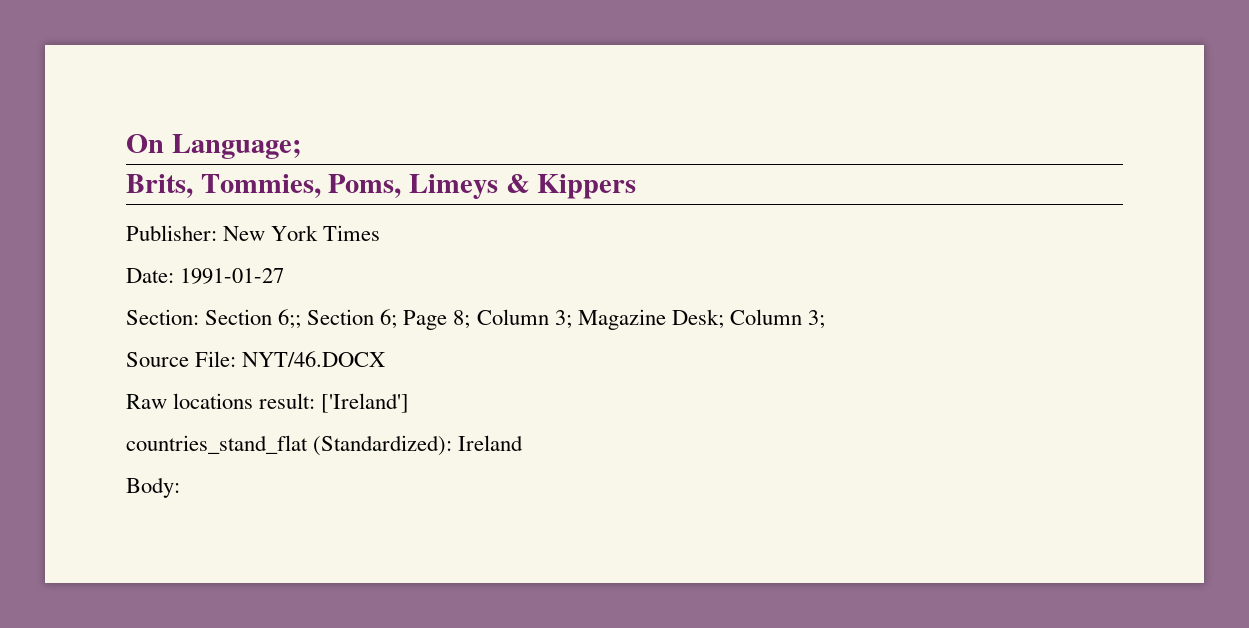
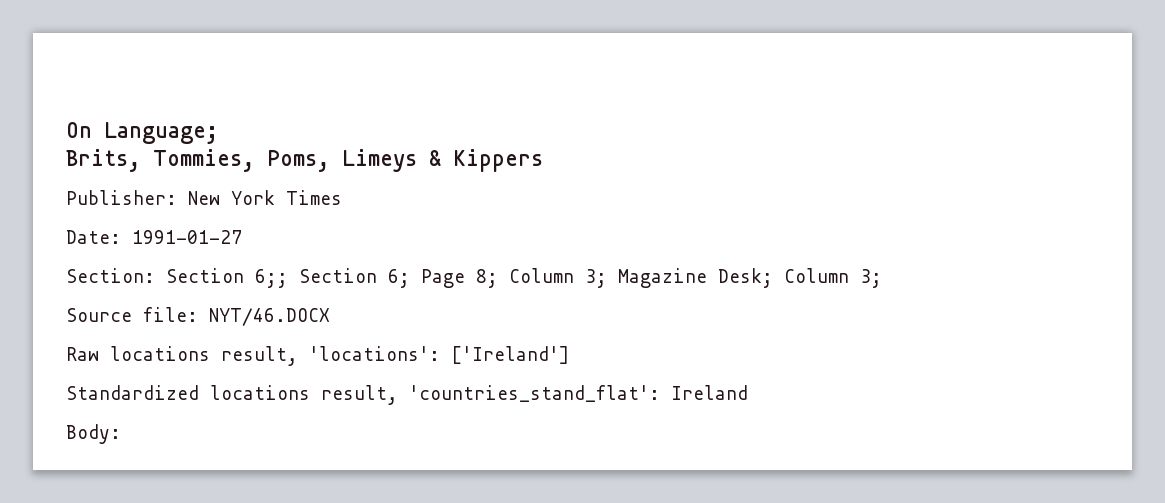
[195,351,237,367] File: -> [143,307,198,322] file:
[259,393,316,409] result: -> [221,346,440,366] result, 'locations':
[126,435,453,456] countries_stand_flat (Standardized): -> [66,385,660,405] Standardized locations result, 'countries_stand_flat':

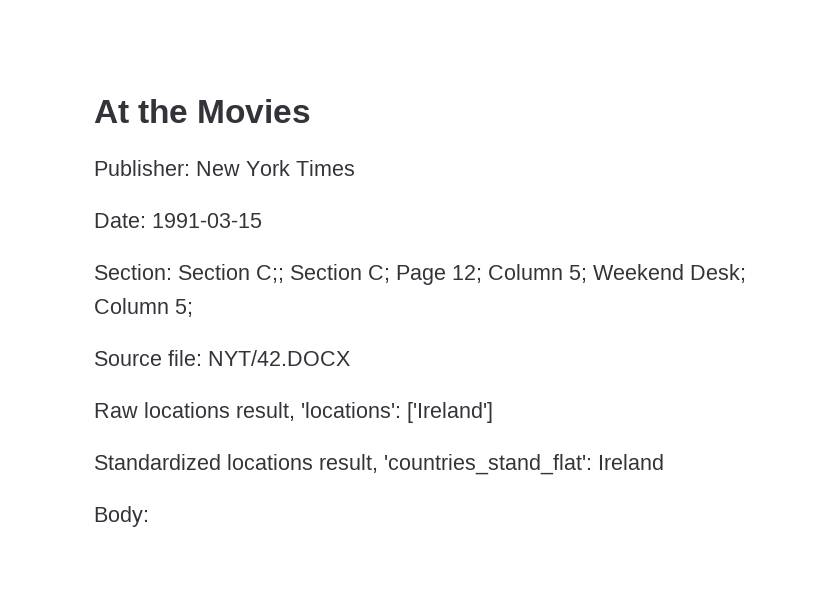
[66,122,218,144] [66,149,543,172] On Language; // Brits, Tommies, Poms, Limeys & Kippers -> [94,99,312,123] At the Movies
[132,230,242,244] 1991-01-27 -> [152,213,262,228] 1991-03-15
[255,268,707,288] 6;; Section 6; Page 8; Column 3; Magazine -> [256,264,684,285] C;; Section C; Page 12; Column 5; Weekend
[860,269,882,288] 3; -> [175,299,193,317] 5;
[209,308,330,326] NYT/46.DOCX -> [208,350,350,366] NYT/42.DOCX

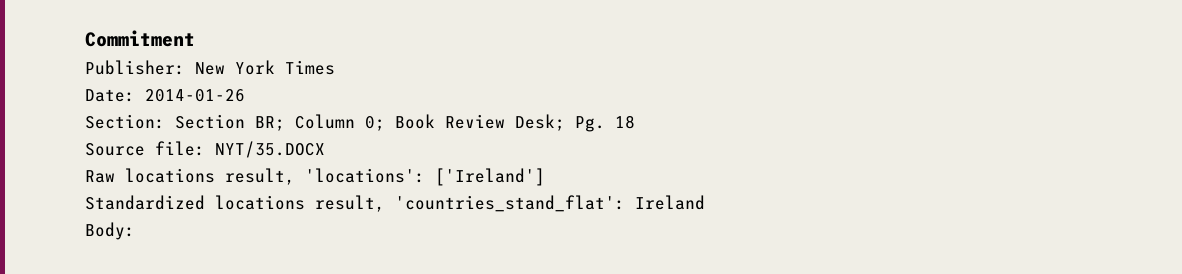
[94,99,312,123] At the Movies -> [85,30,195,47] Commitment
[152,213,262,228] 1991-03-15 -> [145,89,245,102] 2014-01-26
[256,264,746,285] [94,298,193,317] C;; Section C; Page 12; Column 5; Weekend Desk; Column 5; -> [255,114,635,132] BR; Column 0; Book Review Desk; Pg. 18
[208,350,350,366] NYT/42.DOCX -> [215,141,325,158] NYT/35.DOCX

